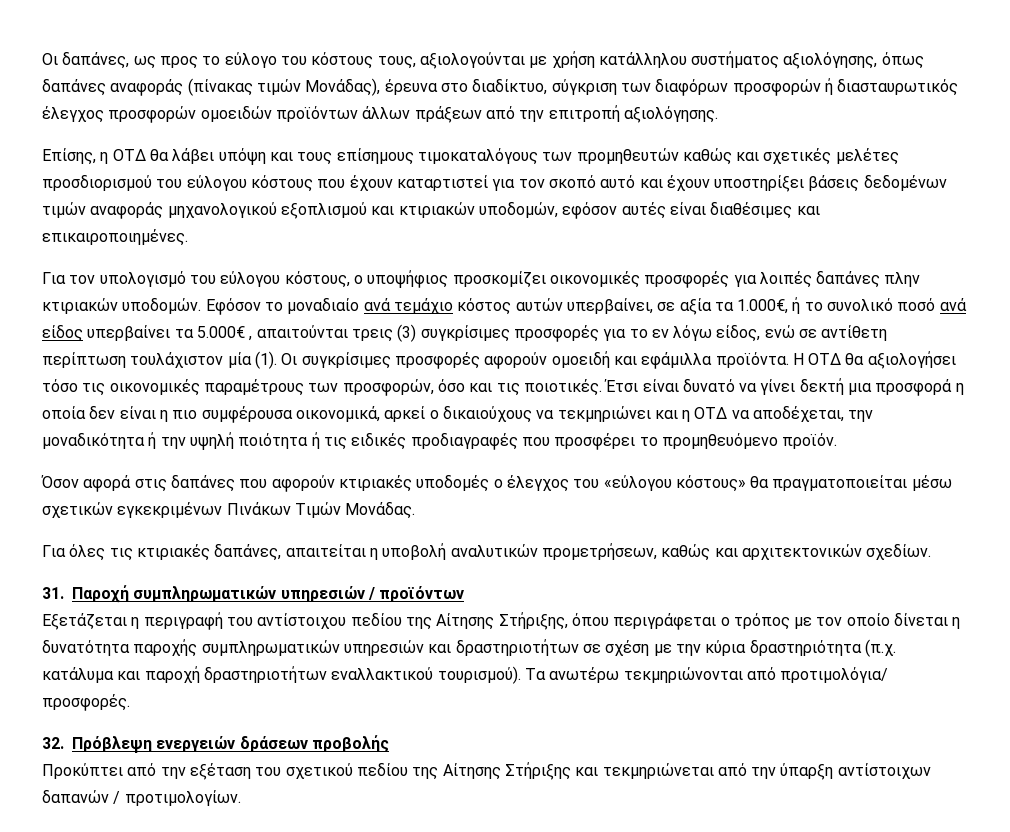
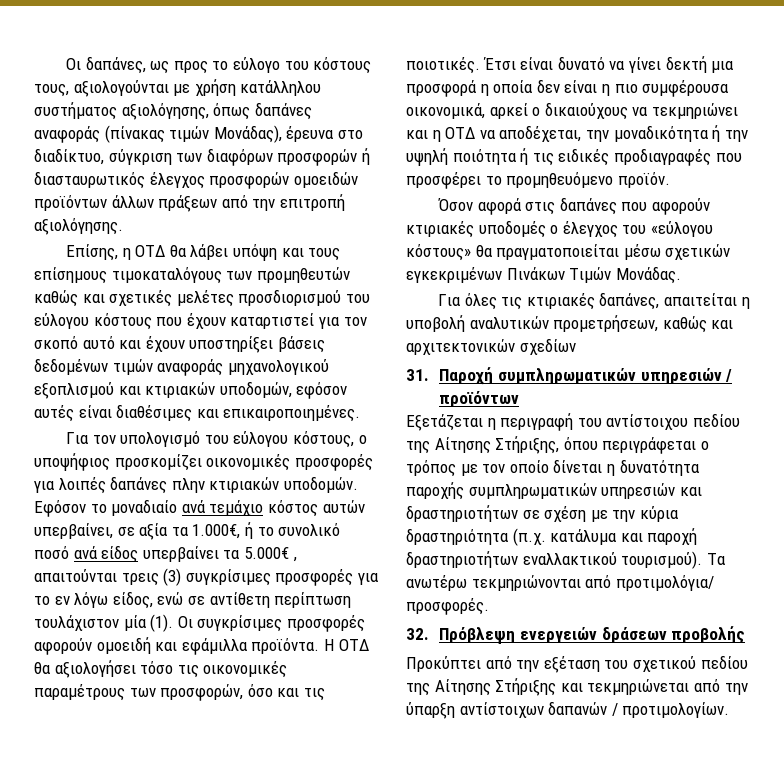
[866,543,932,560] σχεδίων. -> [519,338,576,355] σχεδίων

